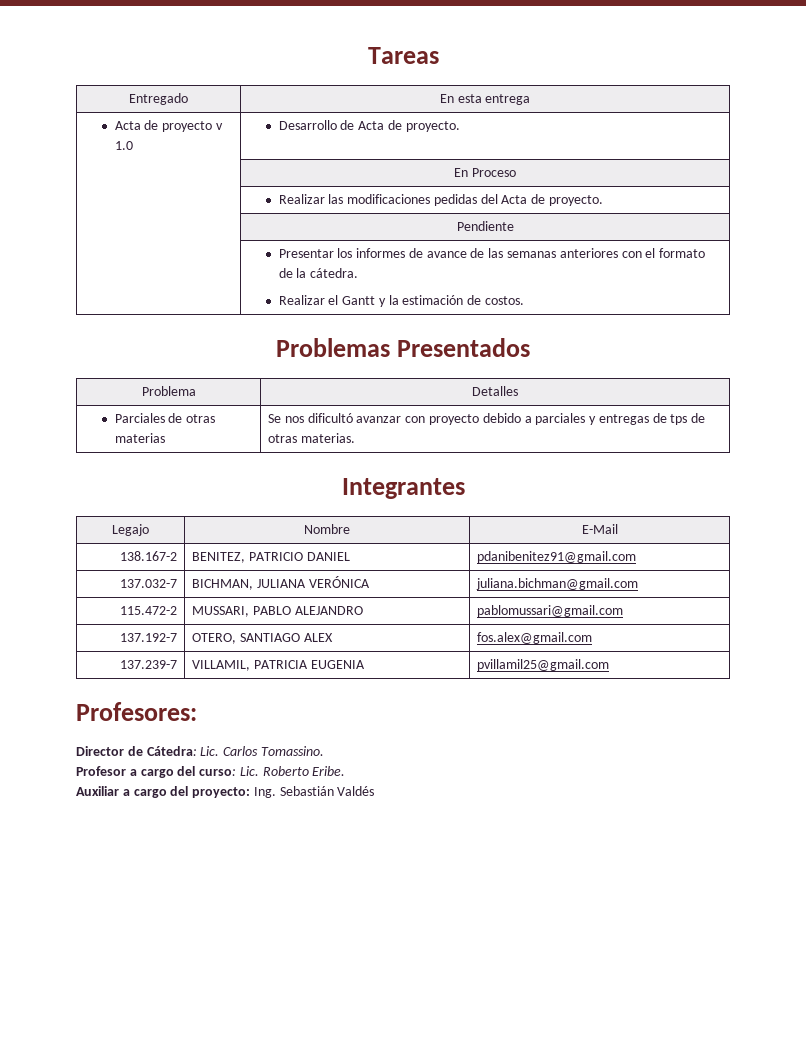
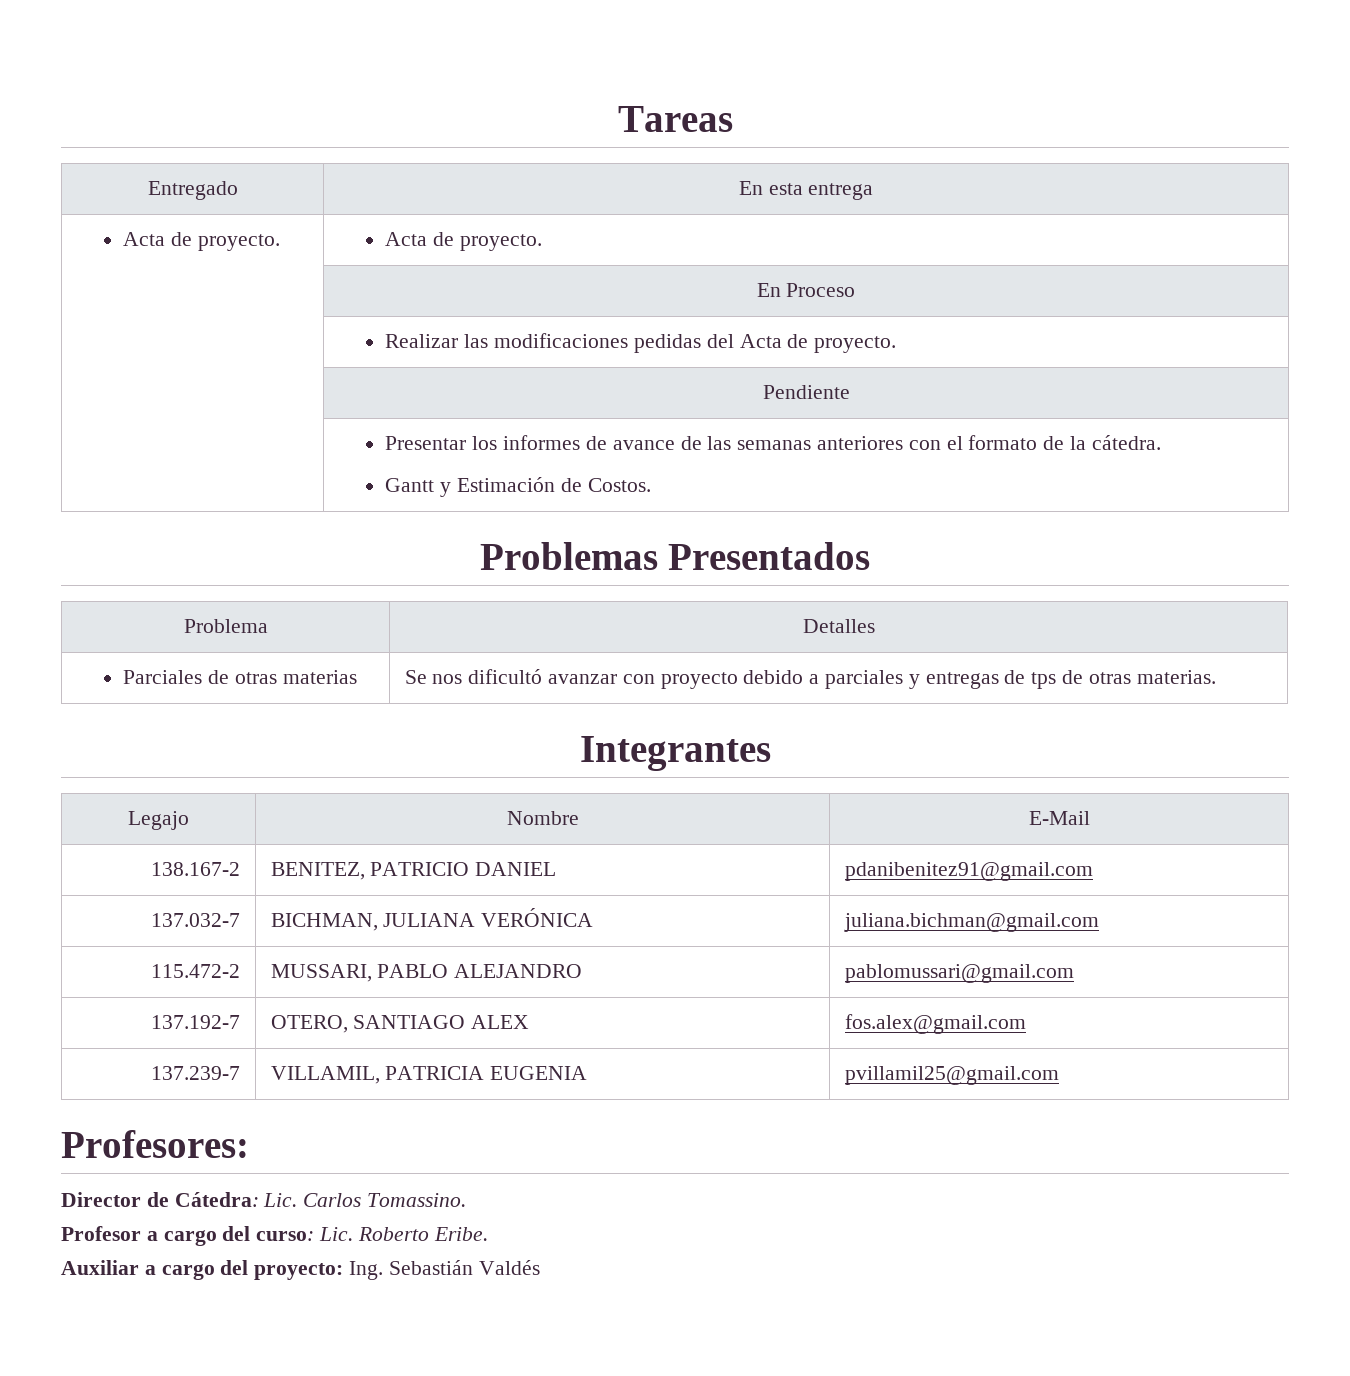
[162,121,223,132] [114,141,133,150] [278,120,355,130] proyecto v 1.0 | Desarrollo de -> [198,234,281,251] proyecto. |
[278,295,525,307] Realizar el Gantt y la estimación de costos. -> [385,477,651,497] Gantt y Estimación de Costos.

